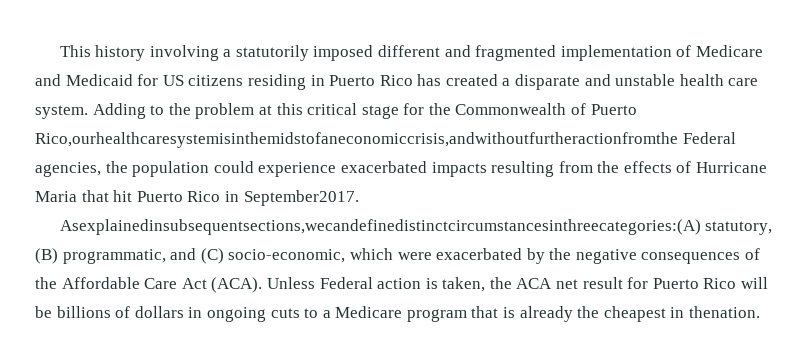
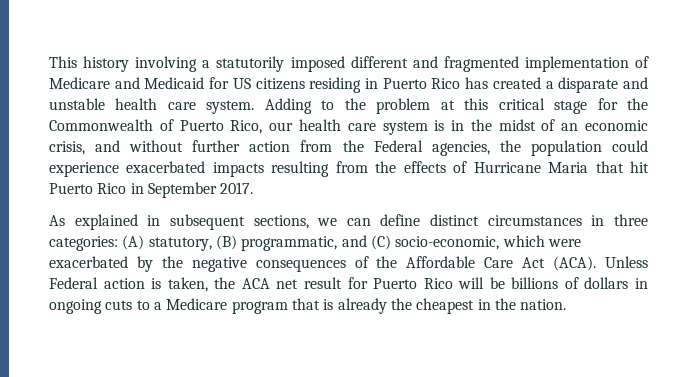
[35,132,678,148] Rico,ourhealthcaresystemisinthemidstofaneconomiccrisis,andwithoutfurtheractionfromthe -> [230,119,648,135] [49,140,364,155] Rico, our health care system is in the midst of an economic crisis, and without further action from the
[243,190,359,206] [59,219,701,235] September2017. // Asexplainedinsubsequentsections,wecandefinedistinctcircumstancesinthreecategories:(A) -> [147,182,254,198] [49,214,648,230] [49,235,145,251] September 2017. // As explained in subsequent sections, we can define distinct circumstances in three categories: (A)
[689,306,761,318] thenation. -> [494,298,567,310] the nation.

